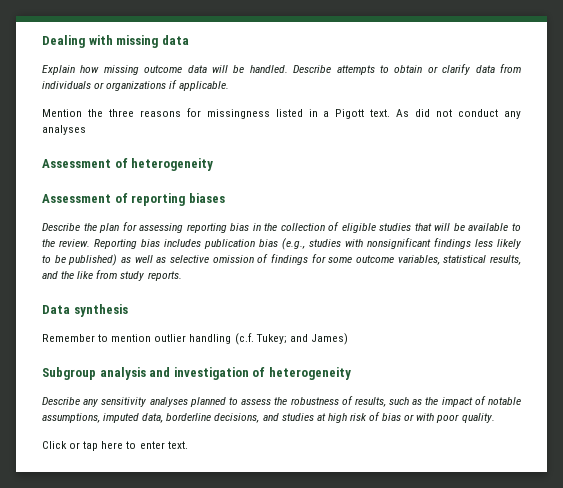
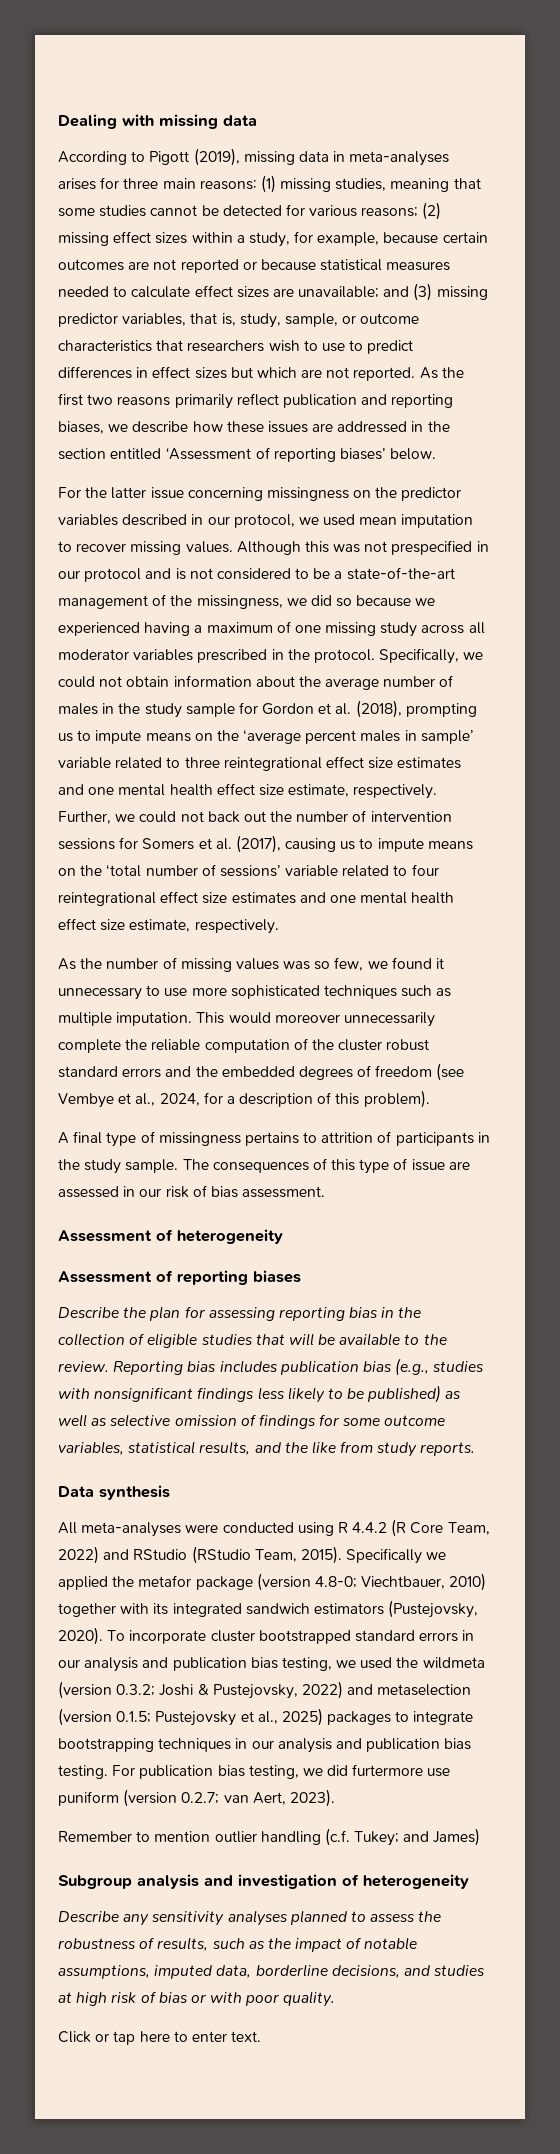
[42,64,521,75] [42,80,230,91] [42,108,521,119] [42,125,86,135] Explain how missing outcome data will be handled. Describe attempts to obtain or clarify data from individuals or organizations if applicable. // Mention the three reasons for missingness listed in a Pigott text. As did not conduct any analyses -> [58,148,450,166] [58,175,481,193] [58,202,442,220] [58,231,488,247] [58,259,451,273] [58,283,488,301] [58,313,420,328] [58,340,414,354] [58,366,464,381] [58,393,454,409] [58,421,450,434] [58,447,437,462] [58,487,462,501] [58,514,474,528] [58,540,489,555] [58,567,455,582] [58,594,436,609] [58,621,485,637] [58,648,484,664] [58,675,454,690] [58,700,477,718] [58,729,474,744] [58,756,462,771] [58,783,438,799] [58,810,452,824] [58,835,473,853] [58,864,439,877] [58,891,455,906] [58,918,279,934] [58,957,445,972] [58,985,452,1000] [58,1012,435,1027] [58,1038,430,1053] [58,1063,465,1081] [58,1090,430,1108] [58,1131,490,1147] [58,1158,470,1174] [58,1185,326,1198] According to Pigott (2019), missing data in meta-analyses arises for three main reasons: (1) missing studies, meaning that some studies cannot be detected for various reasons; (2) missing effect sizes within a study, for example, because certain outcomes are not reported or because statistical measures needed to calculate effect sizes are unavailable; and (3) missing predictor variables, that is, study, sample, or outcome characteristics that researchers wish to use to predict differences in effect sizes but which are not reported. As the first two reasons primarily reflect publication and reporting biases, we describe how these issues are addressed in the section entitled ‘Assessment of reporting biases’ below. // For the latter issue concerning missingness on the predictor variables described in our protocol, we used mean imputation to recover missing values. Although this was not prespecified in our protocol and is not considered to be a state-of-the-art management of the missingness, we did so because we experienced having a maximum of one missing study across all moderator variables prescribed in the protocol. Specifically, we could not obtain information about the average number of males in the study sample for Gordon et al. (2018), prompting us to impute means on the ‘average percent males in sample’ variable related to three reintegrational effect size estimates and one mental health effect size estimate, respectively. Further, we could not back out the number of intervention sessions for Somers et al. (2017), causing us to impute means on the ‘total number of sessions’ variable related to four reintegrational effect size estimates and one mental health effect size estimate, respectively. // As the number of missing values was so few, we found it unnecessary to use more sophisticated techniques such as multiple imputation. This would moreover unnecessarily complete the reliable computation of the cluster robust standard errors and the embedded degrees of freedom (see Vembye et al., 2024, for a description of this problem). // A final type of missingness pertains to attrition of participants in the study sample. The consequences of this type of issue are assessed in our risk of bias assessment.
(128, 310) none -> [58,1519,490,1537] [58,1546,447,1564] [58,1573,487,1591] [58,1600,479,1618] [58,1627,475,1645] [58,1657,485,1672] [58,1681,472,1699] [58,1708,474,1726] [58,1738,472,1753] [58,1764,451,1779] [58,1789,335,1807] // All meta-analyses were conducted using R 4.4.2 (R Core Team, 2022) and RStudio (RStudio Team, 2015). Specifically we applied the metafor package (version 4.8-0; Viechtbauer, 2010) together with its integrated sandwich estimators (Pustejovsky, 2020). To incorporate cluster bootstrapped standard errors in our analysis and publication bias testing, we used the wildmeta (version 0.3.2; Joshi & Pustejovsky, 2022) and metaselection (version 0.1.5; Pustejovsky et al., 2025) packages to integrate bootstrapping techniques in our analysis and publication bias testing. For publication bias testing, we did furtermore use puniform (version 0.2.7; van Aert, 2023).

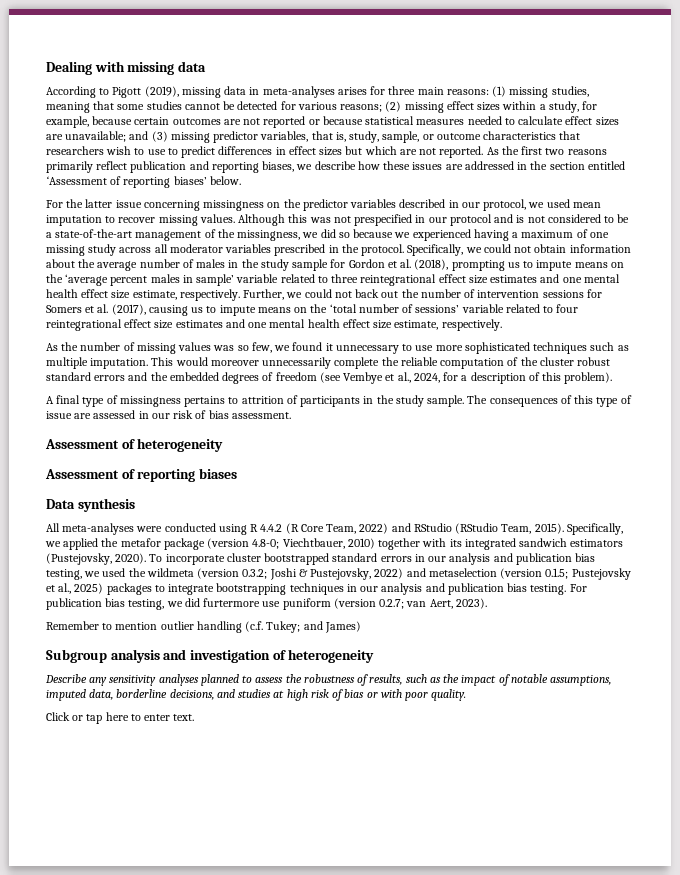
[58,1306,422,1321] [58,1333,447,1348] [58,1358,485,1376] [58,1385,462,1403] [58,1414,446,1429] [58,1441,476,1457] // Describe the plan for assessing reporting bias in the collection of eligible studies that will be available to the review. Reporting bias includes publication bias (e.g., studies with nonsignificant findings less likely to be published) as well as selective omission of findings for some outcome variables, statistical results, and the like from study reports. -> (237, 473) none
[346,1548,423,1564] Specifically -> [566,523,623,535] Specifically,

